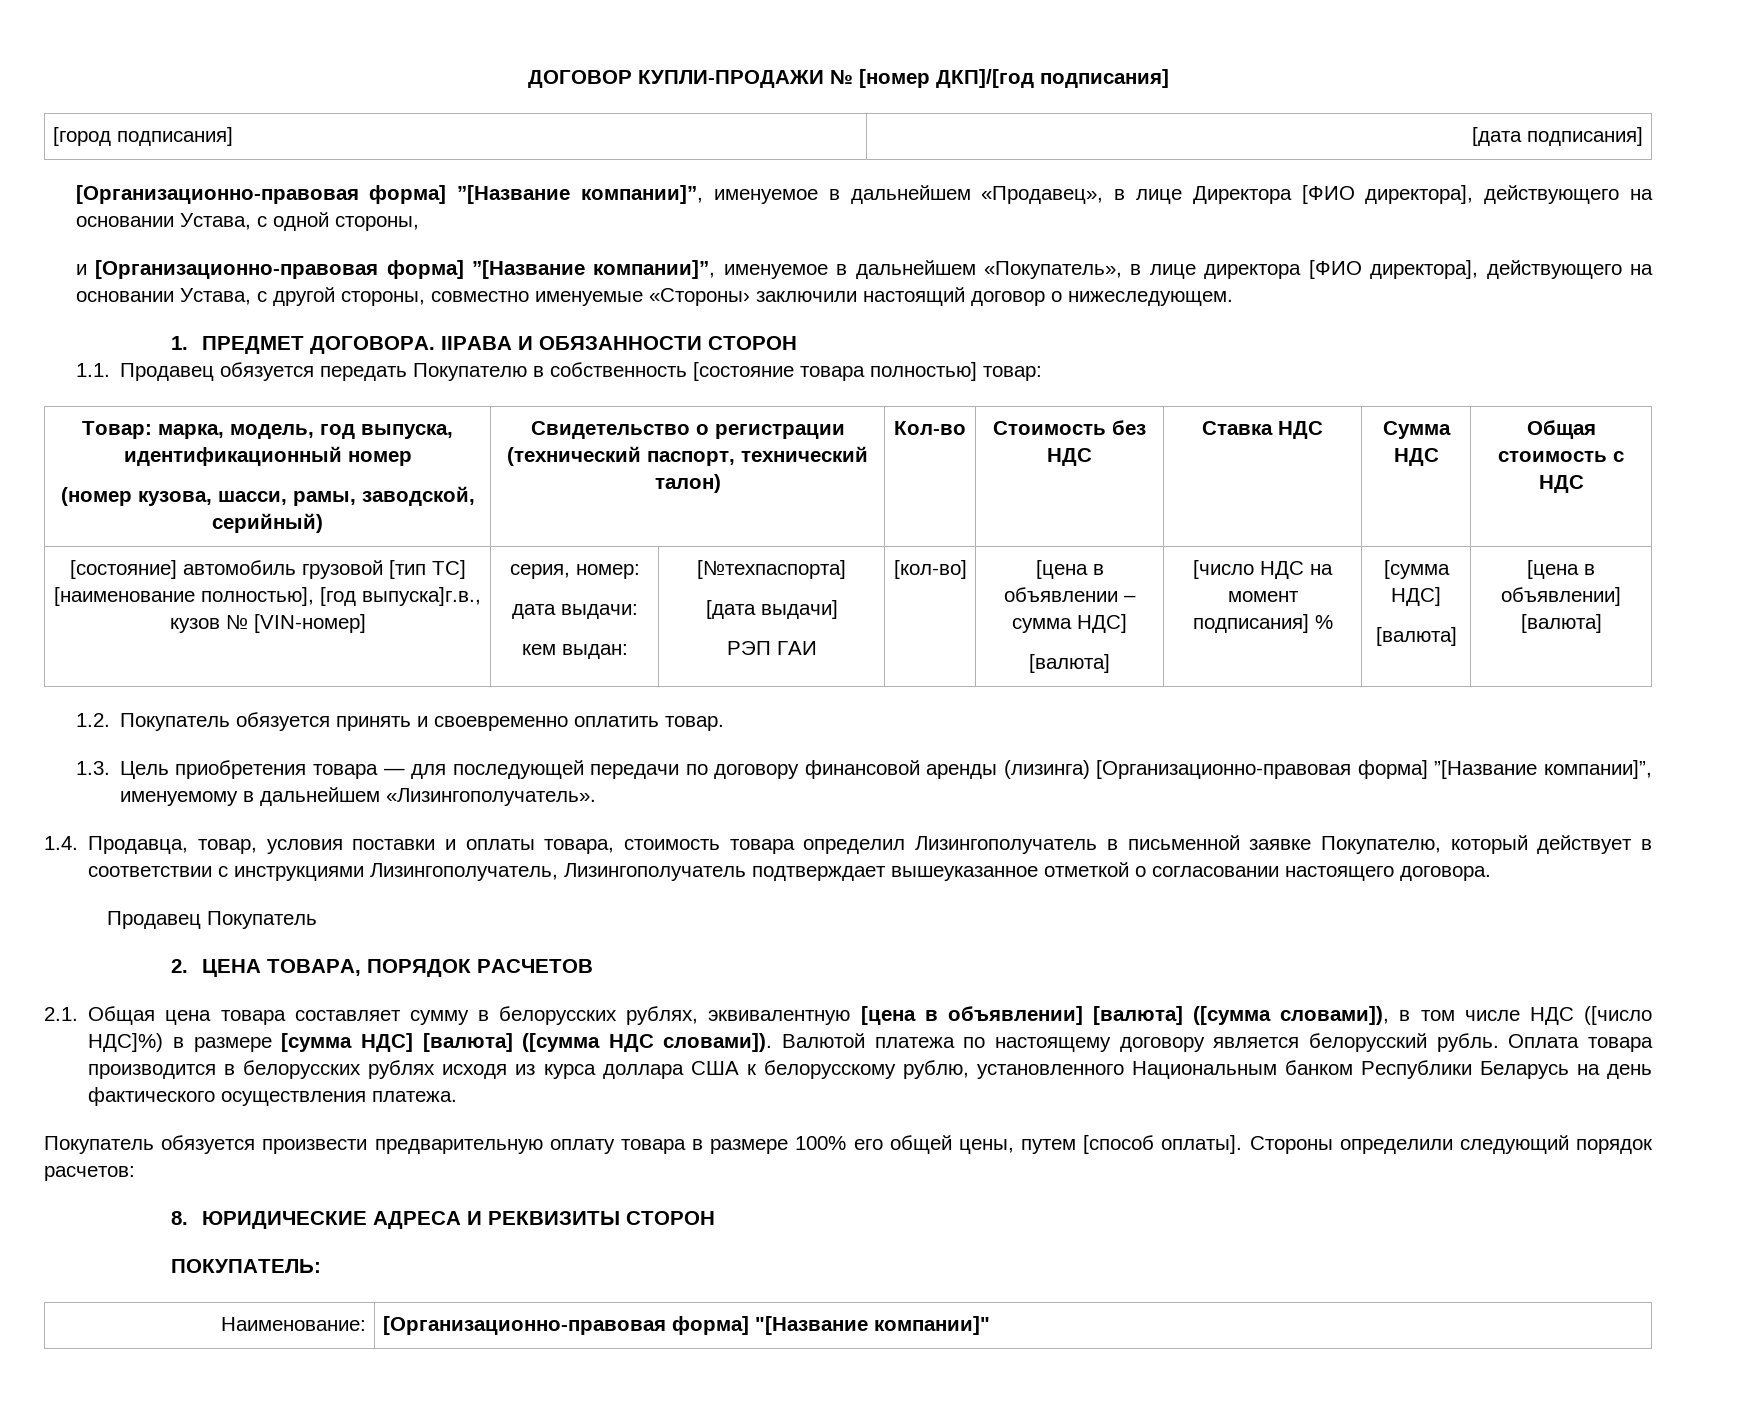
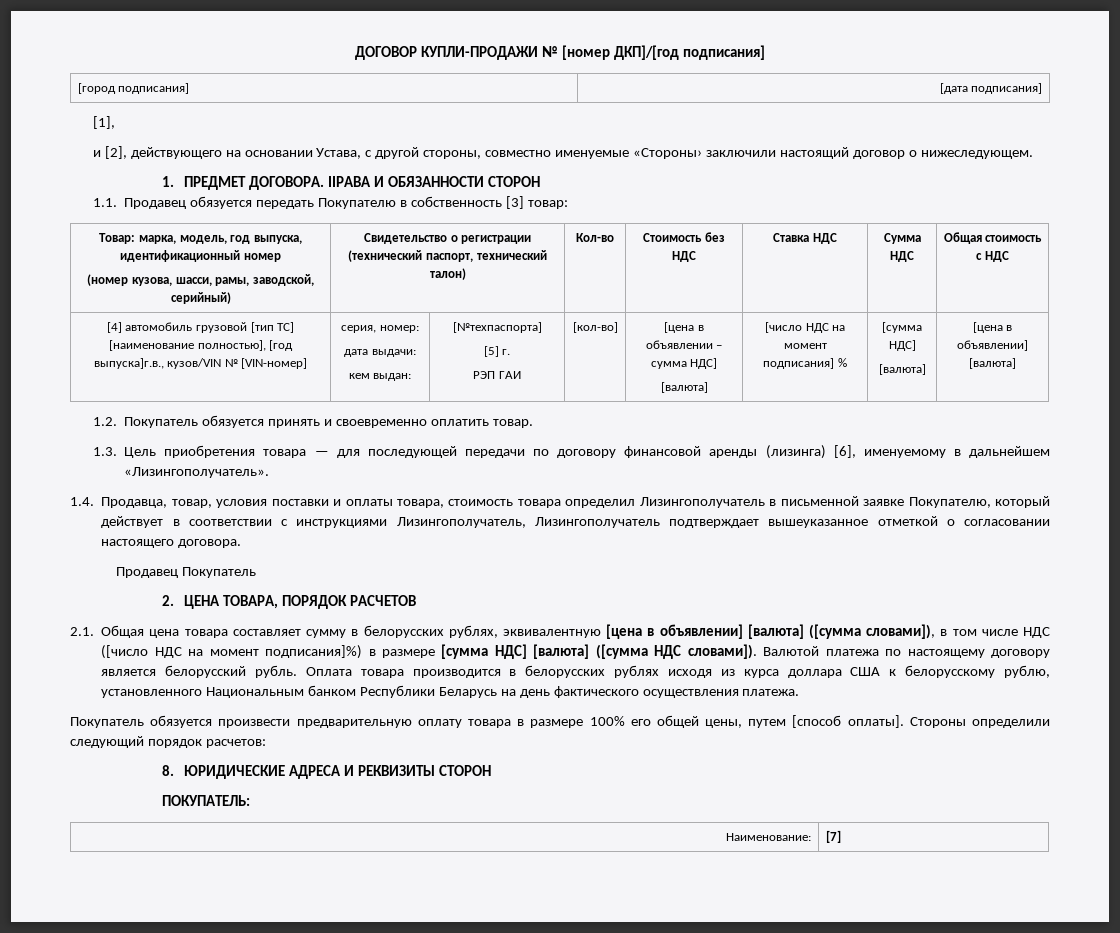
[75,185,1654,204] [75,212,419,231] [75,260,1479,279] [Организационно-правовая форма] ”[Название компании]”, именуемое в дальнейшем «Продавец», в лице Директора [ФИО директора], действующего на основании Устава, с одной стороны, // и [Организационно-правовая форма] ”[Название компании]”, именуемое в дальнейшем «Покупатель», в лице директора [ФИО директора], -> [92,116,115,129] [92,146,127,159] [1], // и [2],
[692,362,977,381] [состояние товара полностью] -> [505,196,524,209] [3]
[69,560,177,579] [состояние] -> [106,322,122,333] [4]
[169,618,220,633] кузов -> [167,358,222,369] кузов/VIN
[705,600,838,619] [дата выдачи] -> [483,346,511,357] [5] г.
[1096,760,1652,779] [Организационно-правовая форма] ”[Название компании]”, -> [833,445,856,458] [6],
[88,1033,164,1052] НДС]%) -> [154,645,363,659] НДС на момент подписания]%)
[382,1316,990,1335] [Организационно-правовая форма] "[Название компании]" -> [825,830,841,843] [7]

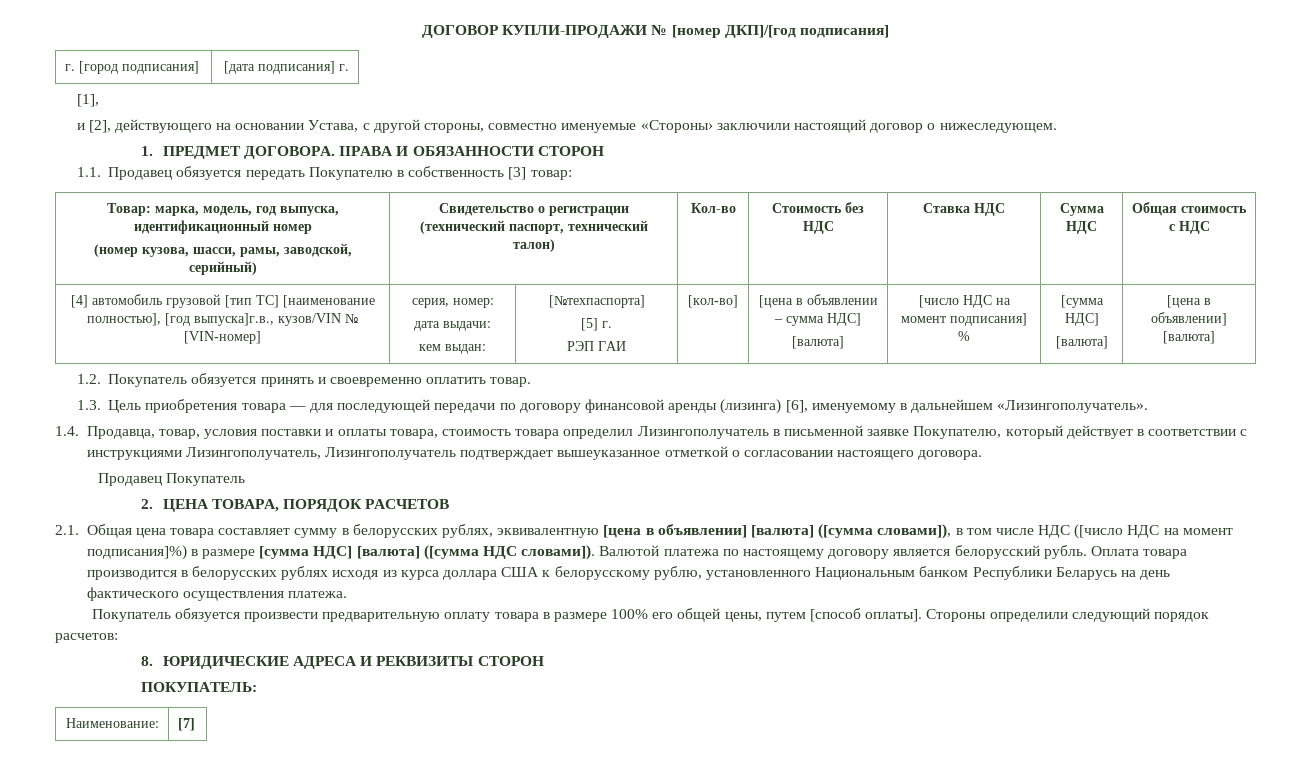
(765, 52) none -> [64,64,75,71] г.
(1043, 88) none -> [339,64,350,71] г.

